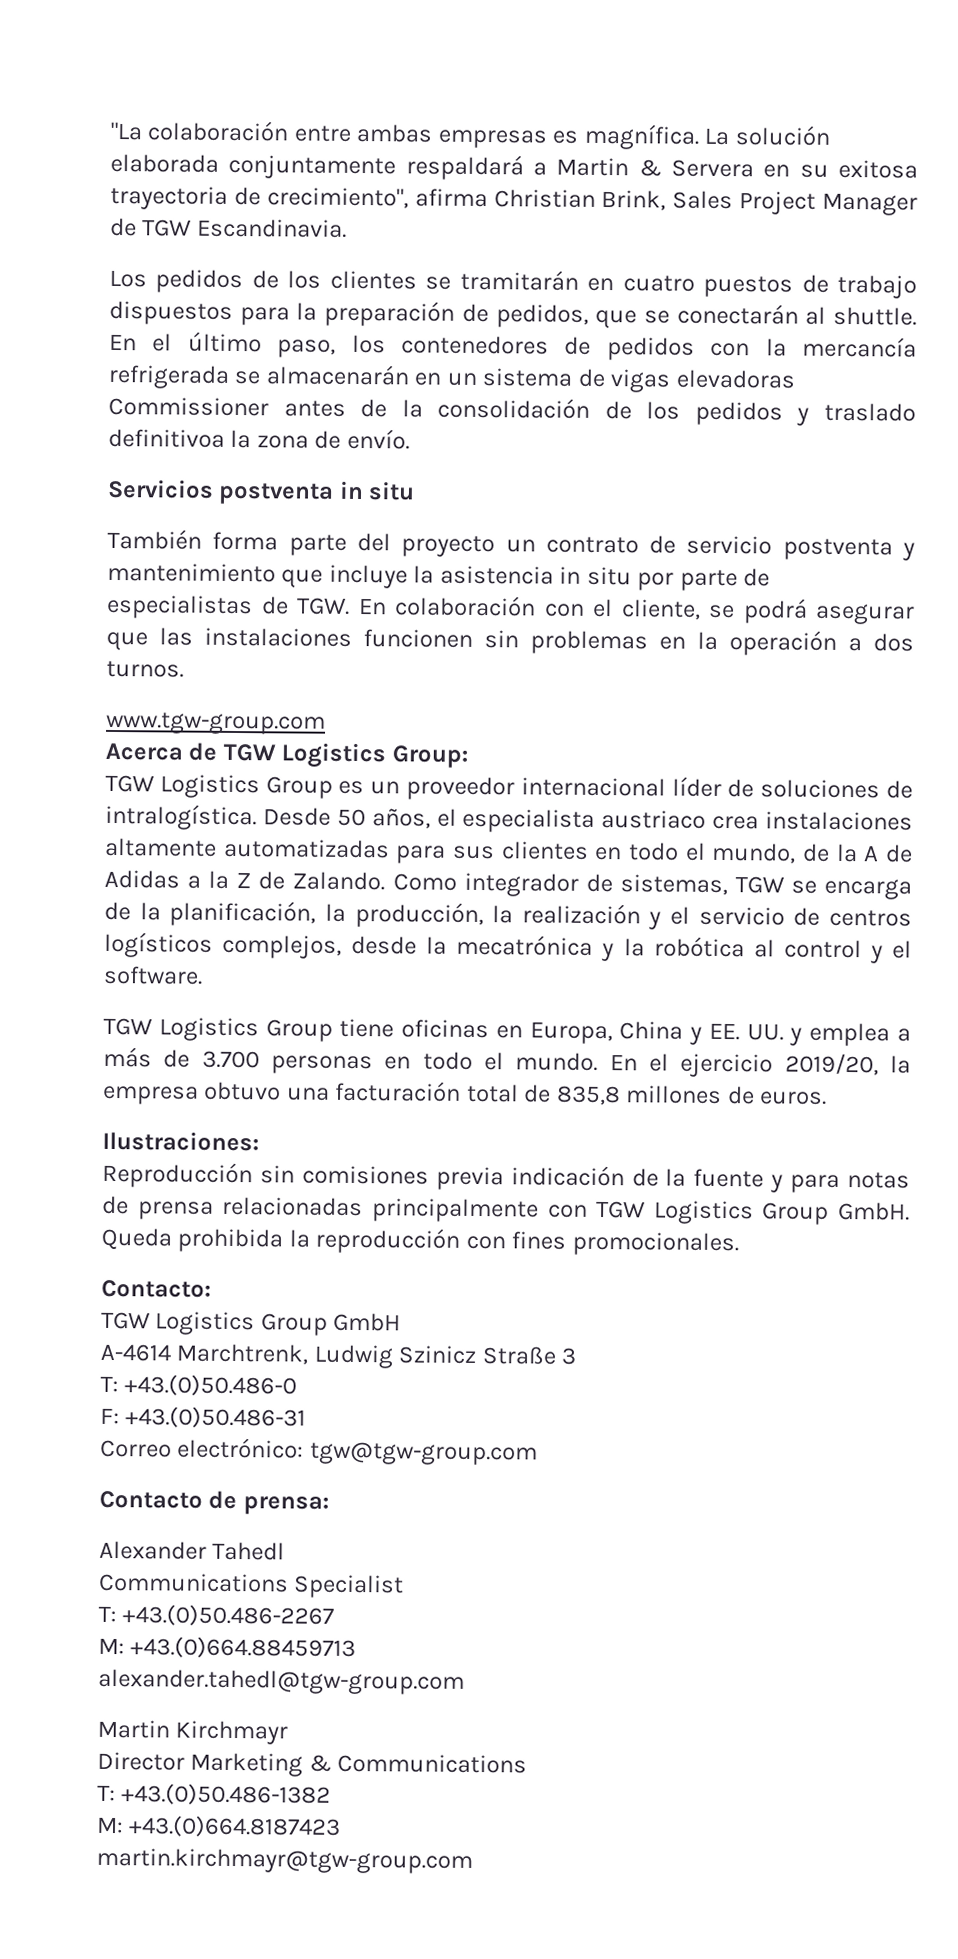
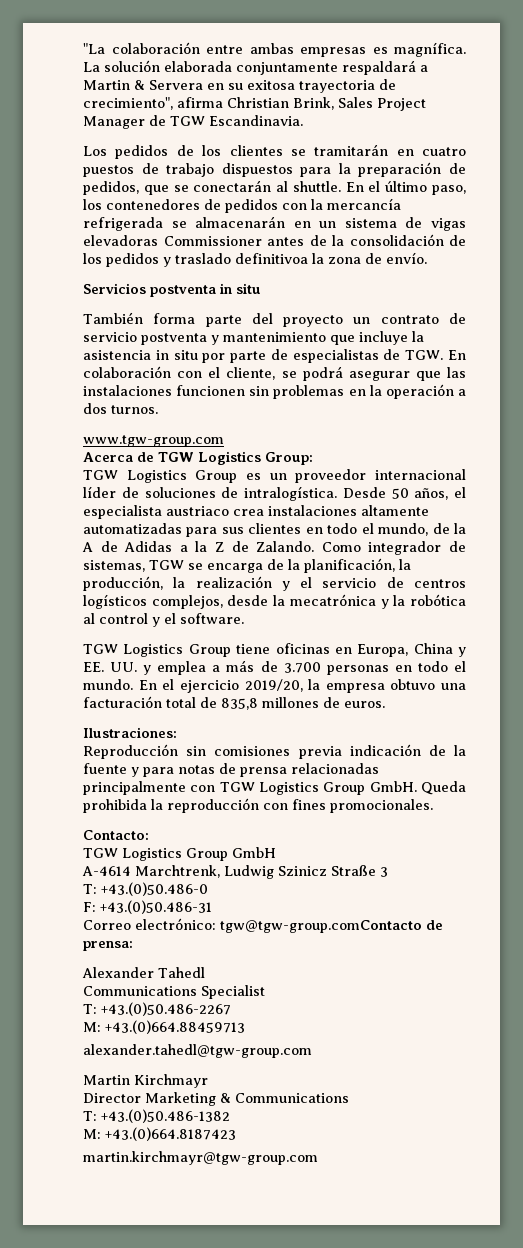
[309,1441,538,1466] [99,1490,203,1509] tgw@tgw-group.com // Contacto -> [220,920,422,933] tgw@tgw-group.comContacto

